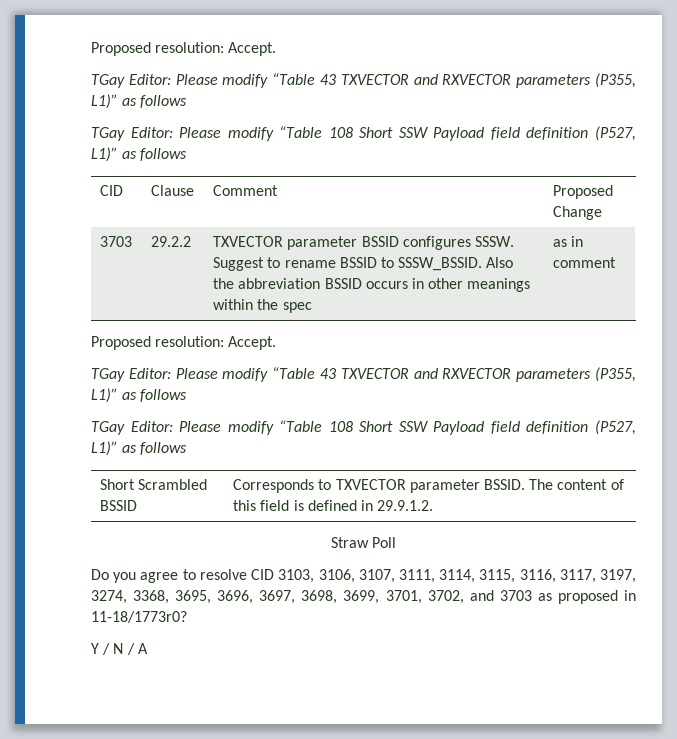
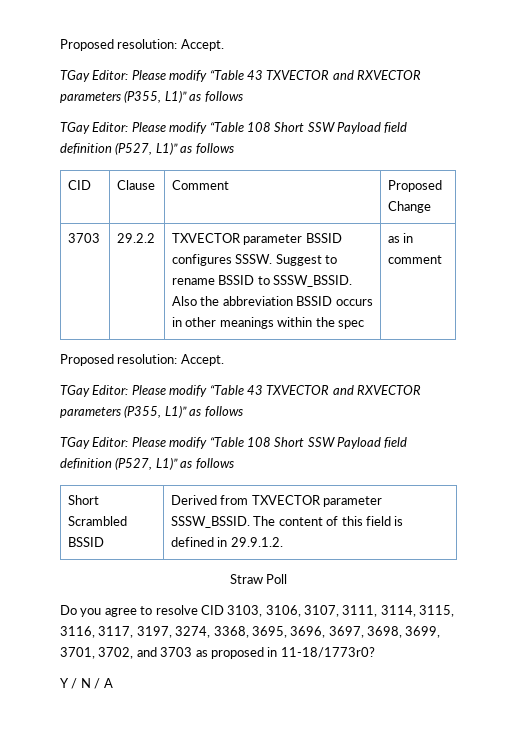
[233,479,525,493] Corresponds to TXVECTOR parameter BSSID. -> [171,495,383,507] [171,516,251,528] Derived from TXVECTOR parameter SSSW_BSSID.

